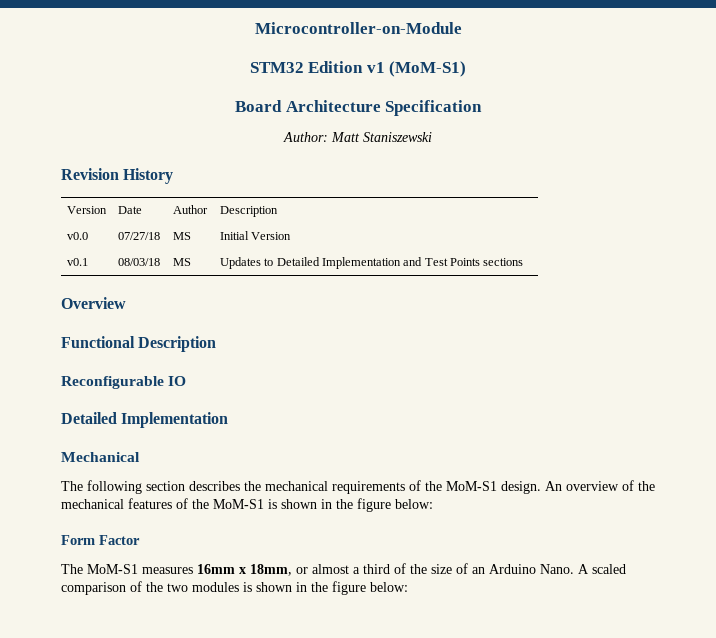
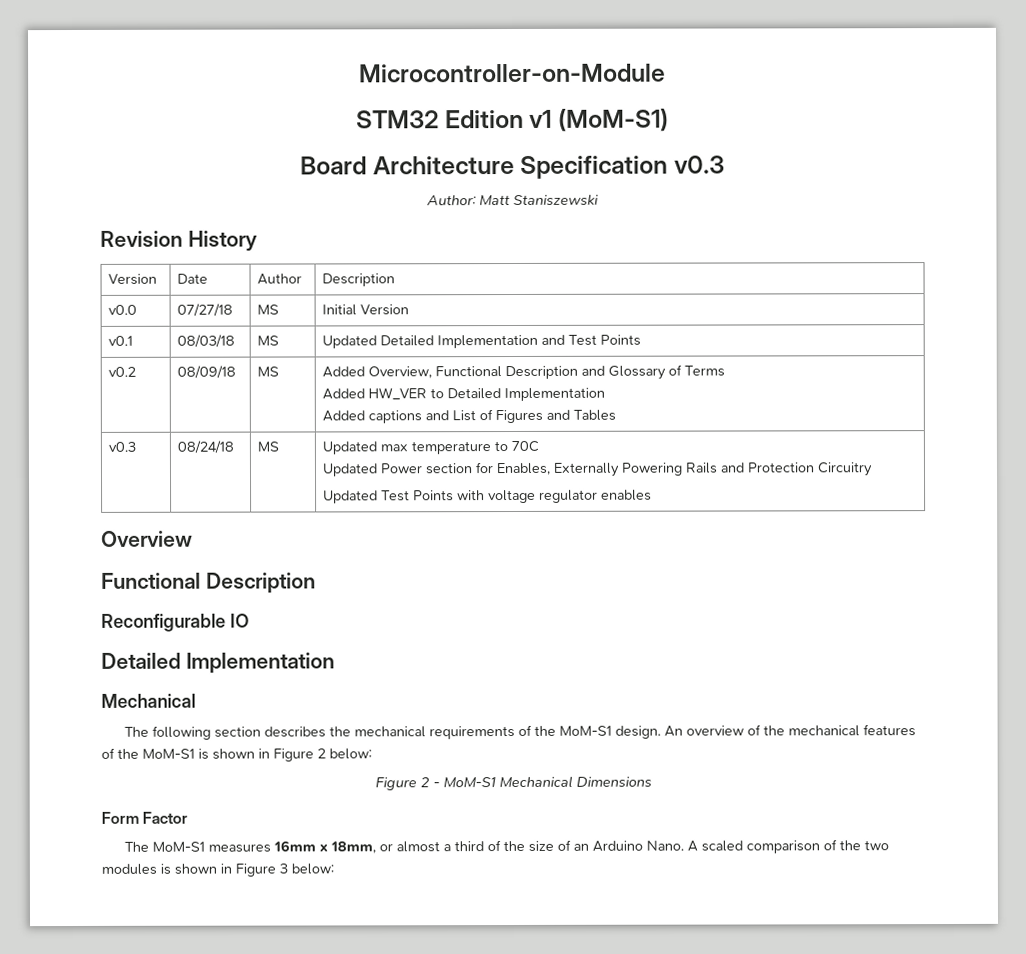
(483, 108) none -> [673,155,725,174] v0.3
[219,257,274,269] Updates to -> [322,335,378,349] Updated
[483,258,524,266] sections -> [108,366,137,377] [177,365,237,379] [257,366,280,377] [322,364,726,380] [322,387,606,402] [322,409,617,424] [108,441,137,452] [177,440,235,454] [257,441,280,452] [322,440,540,455] [322,462,873,477] [323,489,653,504] // v0.2 | 08/09/18 | MS | Added Overview, Functional Description and Glossary of Terms // Added HW_VER to Detailed Implementation // Added captions and List of Figures and Tables // v0.3 | 08/24/18 | MS | Updated max temperature to 70C // Updated Power section for Enables, Externally Powering Rails and Protection Circuitry // Updated Test Points with voltage regulator enables
[336,498,433,512] the figure below: -> [273,748,372,762] [375,775,652,791] Figure 2 below: // Figure 2 - MoM-S1 Mechanical Dimensions
[311,581,366,595] the figure -> [235,863,288,877] Figure 3

